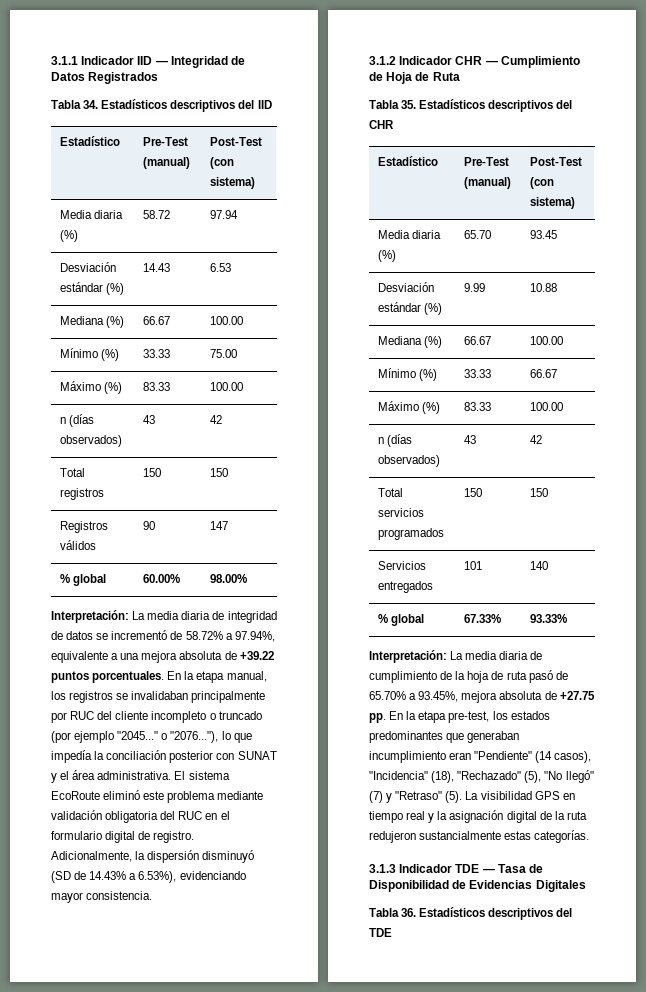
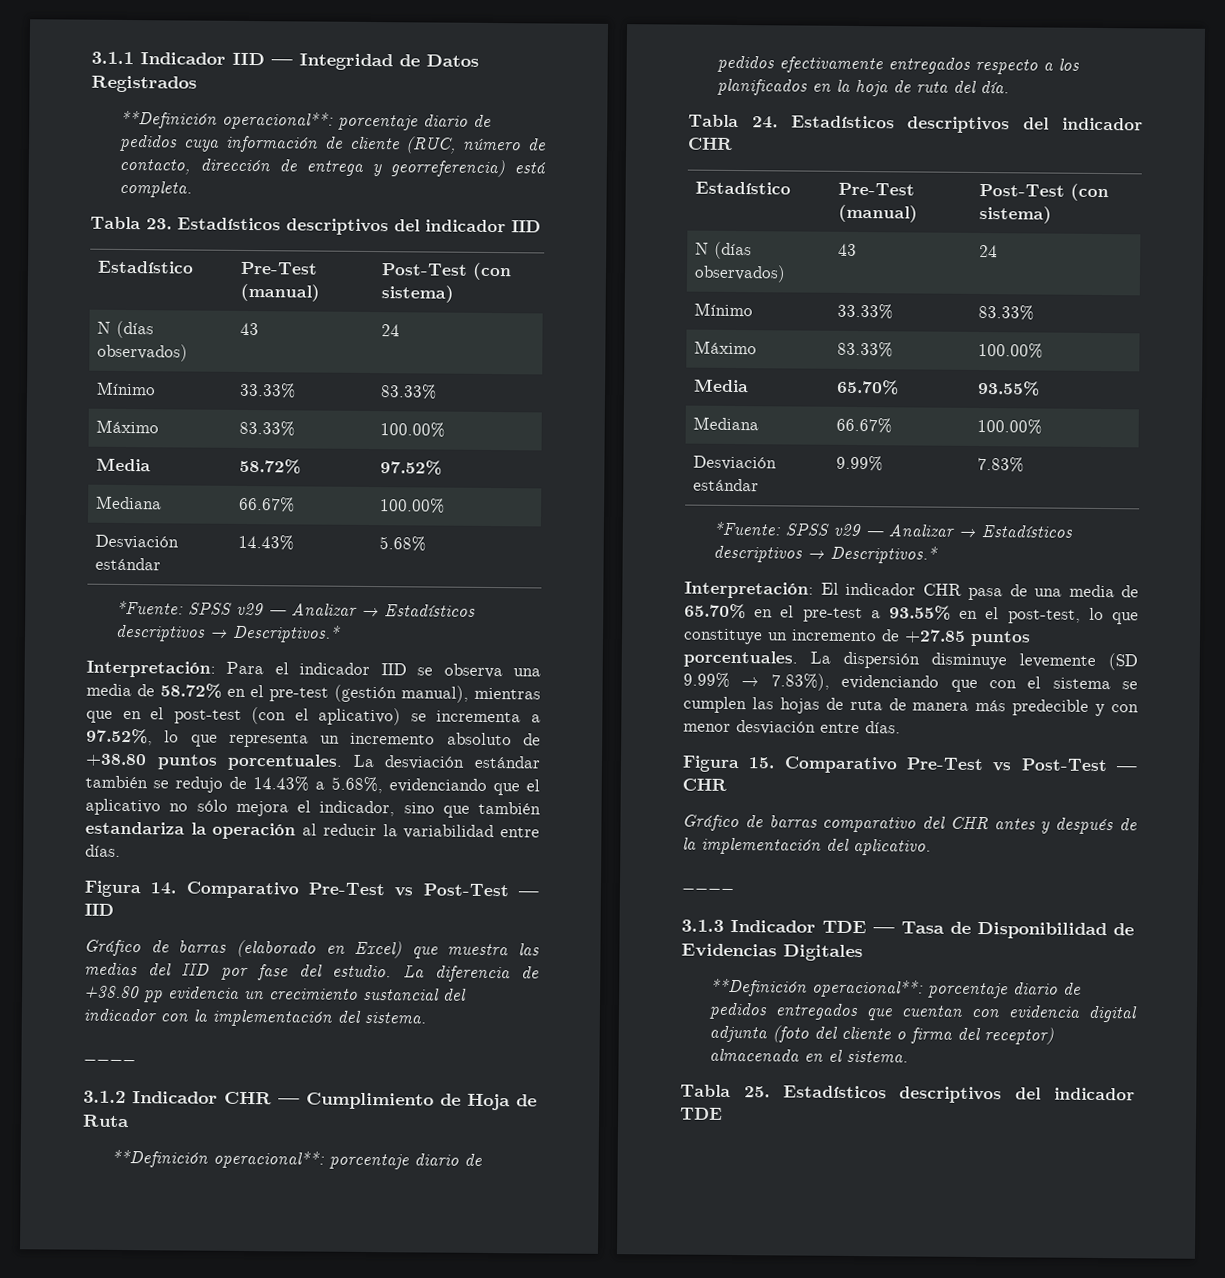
[51,99,255,112] // Tabla 34. Estadísticos descriptivos del -> [120,110,492,131] [119,134,546,154] [119,158,546,178] [119,180,193,198] [90,216,506,236] // **Definición operacional**: porcentaje diario de pedidos cuya información de cliente (RUC, número de contacto, dirección de entrega y georreferencia) está completa. // Tabla 23. Estadísticos descriptivos del indicador
[59,210,123,219] [59,230,78,242] [142,210,170,219] [209,210,238,219] [59,262,116,272] [59,282,124,295] [142,263,170,272] [209,263,231,272] [59,316,124,328] [142,316,170,325] [209,316,243,325] [59,348,119,361] [142,349,170,358] [209,349,237,358] [59,381,122,394] [142,382,170,391] [209,382,243,391] [59,414,94,427] [59,435,122,447] [142,415,155,424] [209,415,222,424] [59,468,85,477] [59,488,104,500] [142,468,161,477] [209,468,228,477] [59,521,108,533] [59,540,96,550] [142,521,155,530] [209,521,228,530] [59,574,106,586] [142,574,180,583] [209,574,247,583] [51,610,277,623] [51,630,275,642] [51,651,274,663] [51,671,267,683] [51,691,266,703] [51,711,262,723] [51,731,252,743] [51,750,277,763] [51,770,230,783] [51,790,264,803] [51,810,230,823] [51,831,195,843] [51,850,255,863] [51,871,246,883] [51,891,153,903] Media diaria (%) | 58.72 | 97.94 // Desviación estándar (%) | 14.43 | 6.53 // Mediana (%) | 66.67 | 100.00 // Mínimo (%) | 33.33 | 75.00 // Máximo (%) | 83.33 | 100.00 // n (días observados) | 43 | 42 // Total registros | 150 | 150 // Registros válidos | 90 | 147 // % global | 60.00% | 98.00% // Interpretación: La media diaria de integridad de datos se incrementó de 58.72% a 97.94%, equivalente a una mejora absoluta de +39.22 puntos porcentuales. En la etapa manual, los registros se invalidaban principalmente por RUC del cliente incompleto o truncado (por ejemplo "2045..." o "2076..."), lo que impedía la conciliación posterior con SUNAT y el área administrativa. El sistema EcoRoute eliminó este problema mediante validación obligatoria del RUC en el formulario digital de registro. Adicionalmente, la dispersión disminuyó (SD de 14.43% a 6.53%), evidenciando mayor consistencia. -> [97,320,155,339] [97,343,189,362] [240,322,260,336] [381,324,401,337] [96,381,157,396] [239,382,297,399] [380,384,438,400] [96,419,160,434] [239,420,296,437] [380,422,446,438] [96,457,152,472] [239,458,302,474] [380,460,443,475] [96,495,163,510] [239,496,296,513] [380,498,446,514] [95,534,180,550] [95,557,162,571] [238,534,295,551] [379,536,427,552] [116,600,477,618] [115,624,342,643] [86,660,541,679] [86,683,541,703] [86,707,541,726] [86,728,541,748] [85,753,541,771] [85,775,540,796] [85,798,541,818] [85,821,540,840] [85,844,121,857] [84,880,539,899] [84,903,114,916] [84,939,540,959] [84,962,539,983] [84,985,467,1003] [83,1008,426,1027] [83,1056,136,1062] N (días observados) | 43 | 24 // Mínimo | 33.33% | 83.33% // Máximo | 83.33% | 100.00% // Media | 58.72% | 97.52% // Mediana | 66.67% | 100.00% // Desviación estándar | 14.43% | 5.68% // *Fuente: SPSS v29 — Analizar → Estadísticos descriptivos → Descriptivos.* // Interpretación: Para el indicador IID se observa una media de 58.72% en el pre-test (gestión manual), mientras que en el post-test (con el aplicativo) se incrementa a 97.52%, lo que representa un incremento absoluto de +38.80 puntos porcentuales. La desviación estándar también se redujo de 14.43% a 5.68%, evidenciando que el aplicativo no sólo mejora el indicador, sino que también estandariza la operación al reducir la variabilidad entre días. // Figura 14. Comparativo Pre-Test vs Post-Test — IID // Gráfico de barras (elaborado en Excel) que muestra las medias del IID por fase del estudio. La diferencia de +38.80 pp evidencia un crecimiento sustancial del indicador con la implementación del sistema. // ____
[369,99,573,112] // Tabla 35. Estadísticos descriptivos del -> [111,1149,483,1170] [717,55,1081,75] [717,78,1010,97] [688,114,1143,134] // **Definición operacional**: porcentaje diario de pedidos efectivamente entregados respecto a los planificados en la hoja de ruta del día. // Tabla 24. Estadísticos descriptivos del indicador
[377,230,441,239] [377,250,396,262] [463,230,491,239] [529,230,557,239] [377,282,434,292] [377,302,442,315] [463,283,485,292] [529,283,557,292] [377,336,442,348] [463,336,491,345] [529,336,563,345] [377,368,437,381] [463,369,491,378] [529,369,557,378] [377,401,440,414] [463,402,491,411] [529,402,563,411] [377,434,412,447] [377,455,440,467] [463,435,476,444] [529,435,542,444] [377,488,403,497] [377,508,424,517] [377,528,444,540] [463,488,482,497] [529,488,548,497] [377,561,426,570] [377,581,433,593] [463,561,482,570] [529,561,548,570] [377,614,424,626] [463,614,501,623] [529,614,567,623] [369,650,543,663] [369,670,568,683] [369,691,595,703] [369,711,550,723] [369,731,520,743] [369,751,592,763] [369,770,594,783] [369,791,575,803] [369,810,587,823] [369,830,590,843] Media diaria (%) | 65.70 | 93.45 // Desviación estándar (%) | 9.99 | 10.88 // Mediana (%) | 66.67 | 100.00 // Mínimo (%) | 33.33 | 66.67 // Máximo (%) | 83.33 | 100.00 // n (días observados) | 43 | 42 // Total servicios programados | 150 | 150 // Servicios entregados | 101 | 140 // % global | 67.33% | 93.33% // Interpretación: La media diaria de cumplimiento de la hoja de ruta pasó de 65.70% a 93.45%, mejora absoluta de +27.75 pp. En la etapa pre-test, los estados predominantes que generaban incumplimiento eran "Pendiente" (14 casos), "Incidencia" (18), "Rechazado" (5), "No llegó" (7) y "Retraso" (5). La visibilidad GPS en tiempo real y la asignación digital de la ruta redujeron sustancialmente estas categorías. -> [695,241,753,260] [694,264,787,283] [838,243,858,256] [979,244,999,258] [694,302,754,317] [837,303,894,320] [978,304,1035,321] [694,340,758,355] [837,341,894,358] [978,342,1044,359] [694,378,750,393] [837,379,900,395] [978,380,1041,396] [693,416,760,431] [836,417,893,434] [977,418,1043,435] [693,455,778,471] [693,478,760,492] [836,455,884,472] [977,456,1025,473] [713,521,1074,538] [713,545,939,564] [684,581,1139,601] [684,603,1139,625] [683,628,1031,647] [683,650,1138,671] [683,672,1138,692] [683,696,1139,717] [683,720,901,735] [682,755,1137,774] [682,778,727,791] [682,814,1137,835] [682,837,931,856] [681,885,734,891] N (días observados) | 43 | 24 // Mínimo | 33.33% | 83.33% // Máximo | 83.33% | 100.00% // Media | 65.70% | 93.55% // Mediana | 66.67% | 100.00% // Desviación estándar | 9.99% | 7.83% // *Fuente: SPSS v29 — Analizar → Estadísticos descriptivos → Descriptivos.* // Interpretación: El indicador CHR pasa de una media de 65.70% en el pre-test a 93.55% en el post-test, lo que constituye un incremento de +27.85 puntos porcentuales. La dispersión disminuye levemente (SD 9.99% → 7.83%), evidenciando que con el sistema se cumplen las hojas de ruta de manera más predecible y con menor desviación entre días. // Figura 15. Comparativo Pre-Test vs Post-Test — CHR // Gráfico de barras comparativo del CHR antes y después de la implementación del aplicativo. // ____
[369,907,573,920] // Tabla 36. Estadísticos descriptivos del -> [710,978,1082,999] [709,1002,1138,1023] [709,1025,1055,1045] [709,1048,909,1063] [680,1084,1135,1104] // **Definición operacional**: porcentaje diario de pedidos entregados que cuentan con evidencia digital adjunta (foto del cliente o firma del receptor) almacenada en el sistema. // Tabla 25. Estadísticos descriptivos del indicador

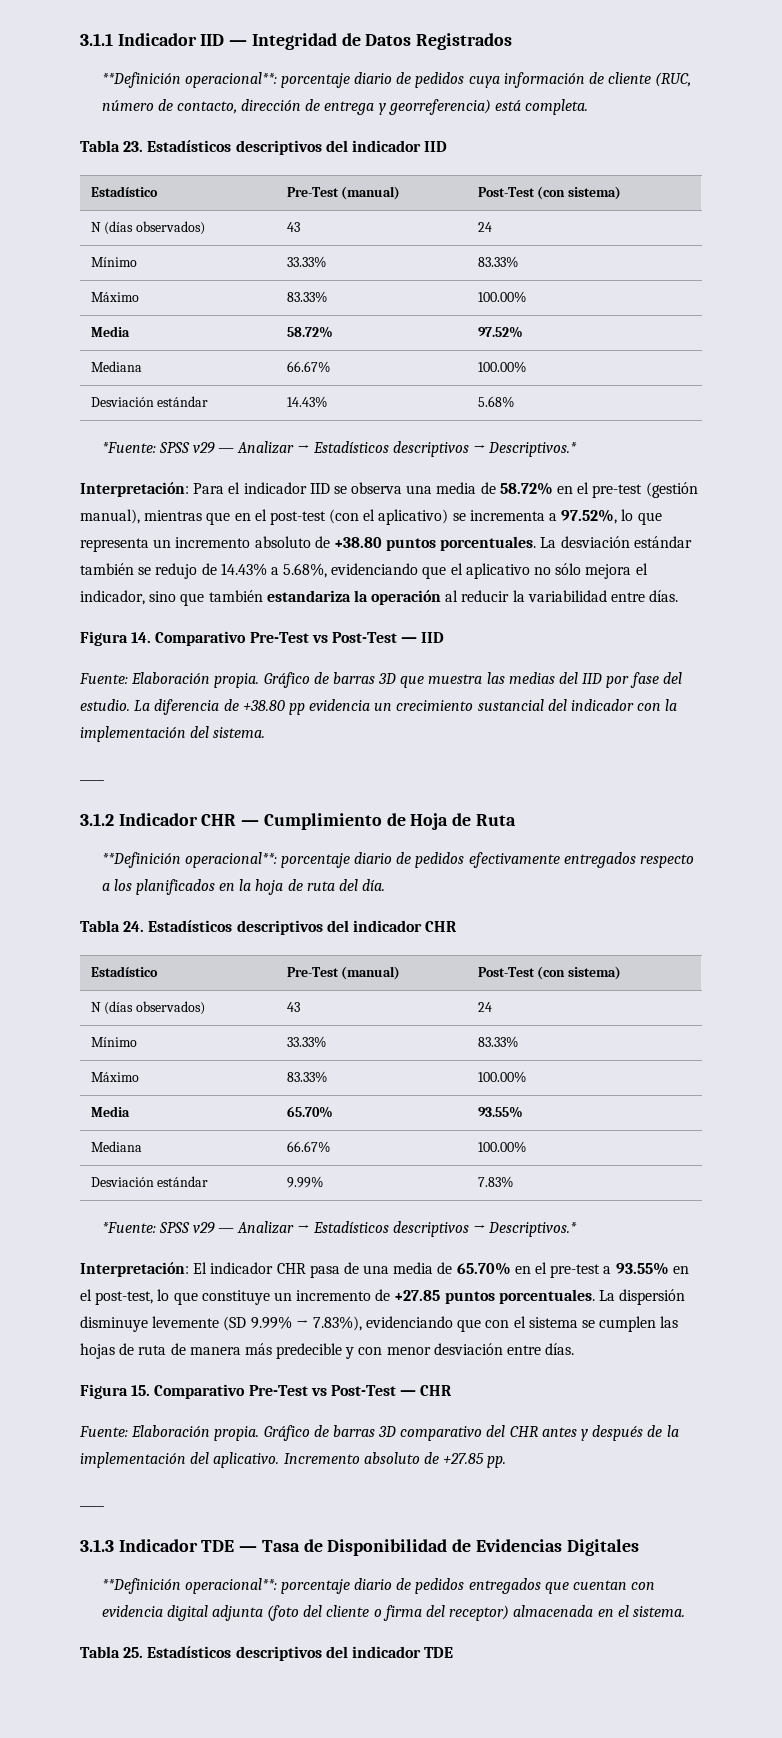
[84,939,403,959] Gráfico de barras (elaborado en Excel) -> [79,672,397,688] Fuente: Elaboración propia. Gráfico de barras 3D
[682,814,818,832] Gráfico de barras -> [79,1425,397,1441] Fuente: Elaboración propia. Gráfico de barras 3D
(931, 847) none -> [283,1452,507,1468] Incremento absoluto de +27.85 pp.

